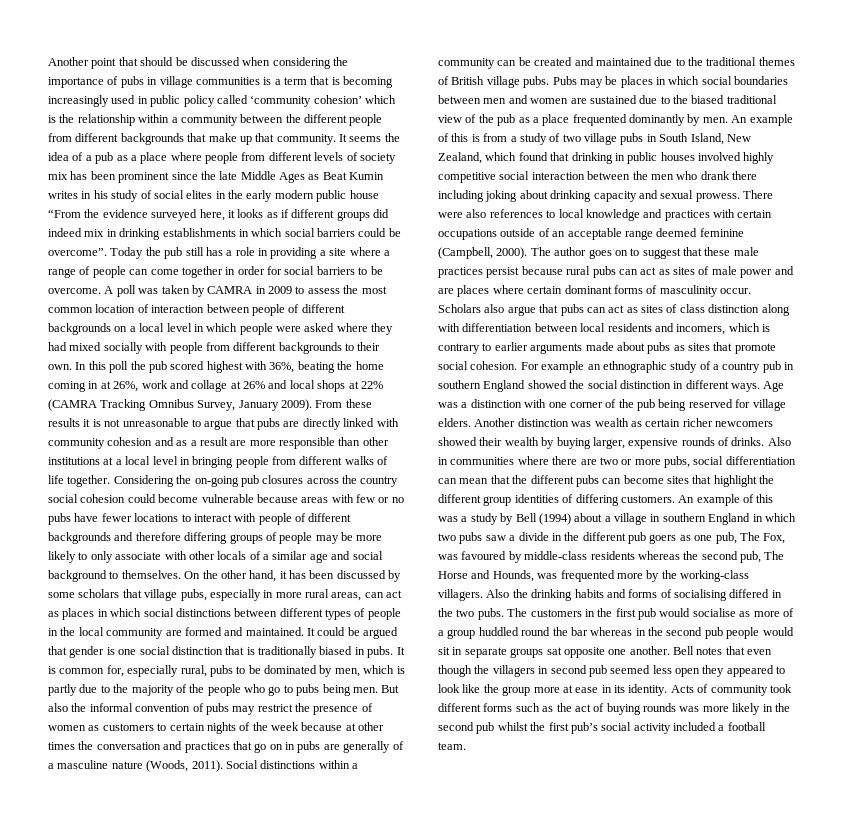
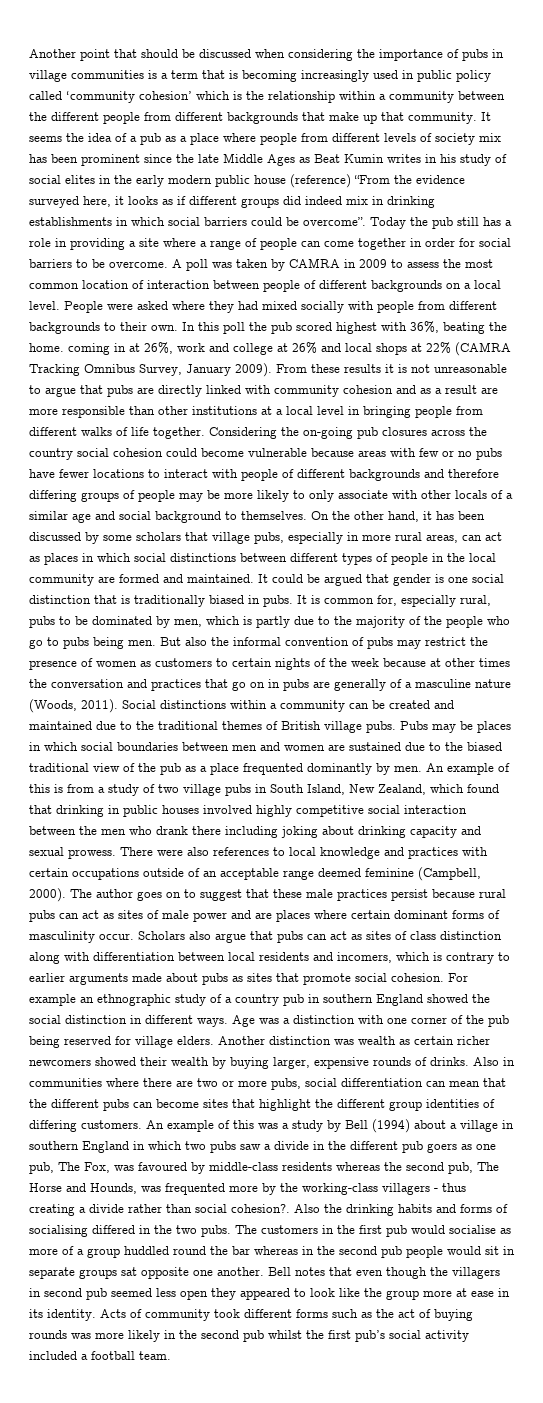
(379, 194) none -> [290,174,351,188] (reference)
[166,323,273,335] level in which people -> [29,301,103,313] level. People
[355,361,384,370] home -> [29,343,64,352] home.
[191,380,228,392] collage -> [233,343,273,355] college
[438,589,483,601] villagers. -> [382,1183,466,1195] [29,1204,290,1216] villagers - thus creating a divide rather than social cohesion?.

